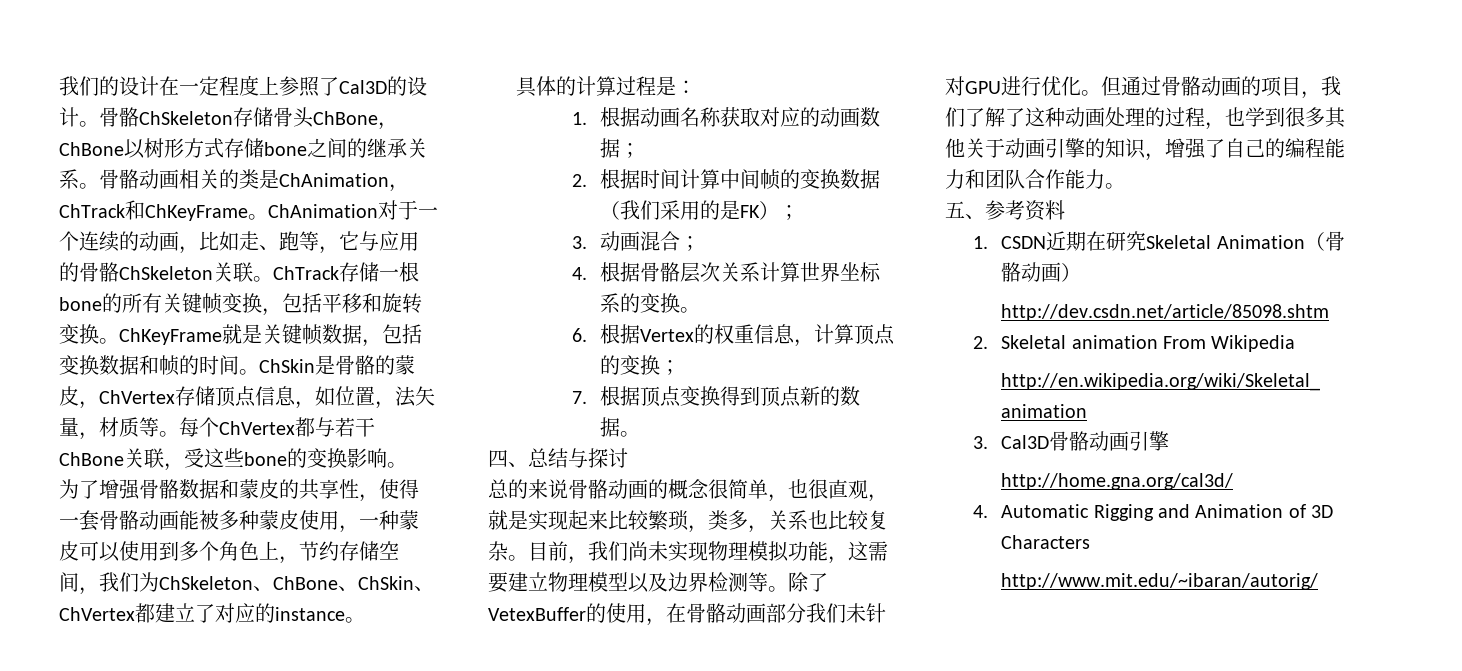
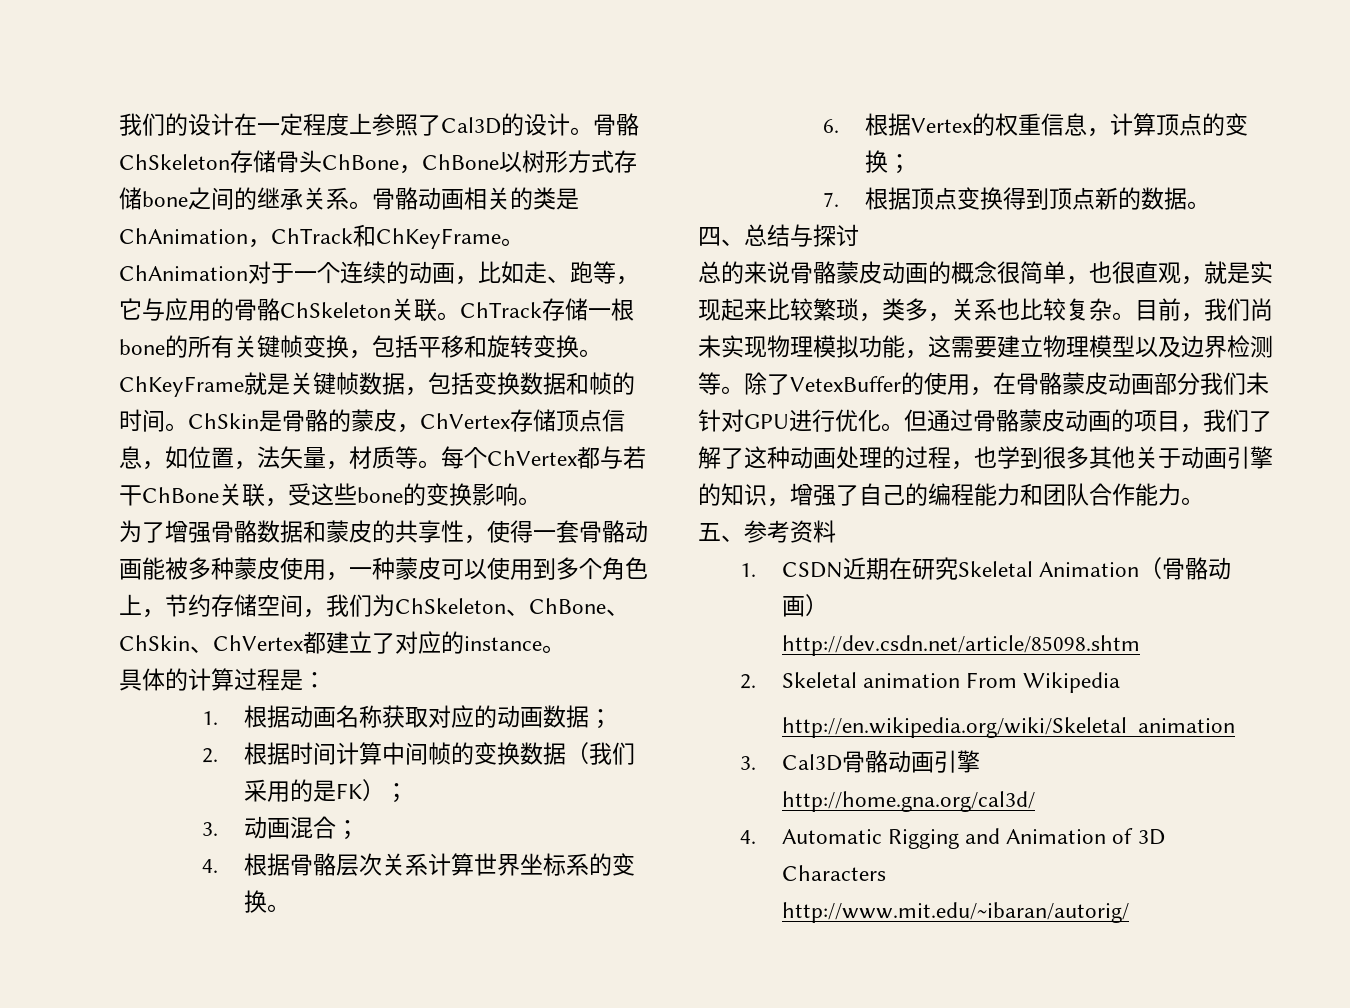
(608, 489) none -> [836,261,882,284] 蒙皮
(726, 613) none -> [1062,372,1108,395] 蒙皮
(1201, 86) none -> [1019,409,1065,432] 蒙皮

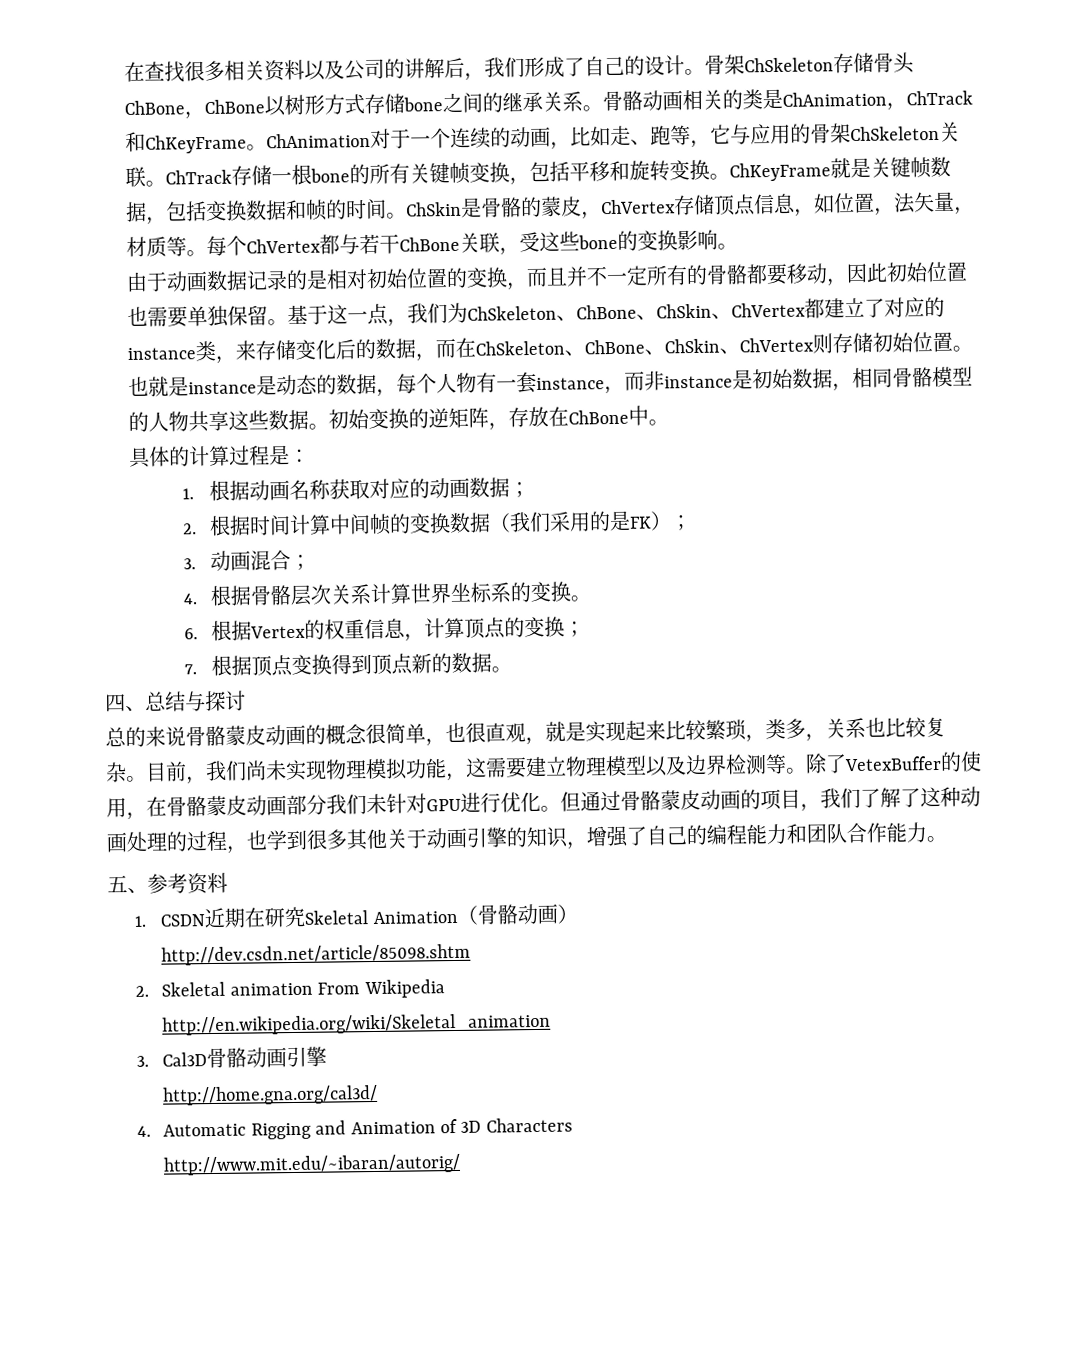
[118,113,501,136] 我们的设计在一定程度上参照了Cal3D -> [123,56,625,83] 在查找很多相关资料以及公司的讲解后，我们形成了自己
[615,113,639,136] 骼 -> [723,54,745,75] 架
[256,298,280,321] 骼 -> [829,123,851,144] 架
[118,520,648,544] [118,557,648,581] [118,594,303,618] 为了增强骨骼数据和蒙皮的共享性，使得一套骨骼动画能被多种蒙皮使用，一种蒙皮可以使用到多个角色上，节约存储空间 -> [125,261,968,293] [126,303,389,328] 由于动画数据记录的是相对初始位置的变换，而且并不一定所有的骨骼都要移动，因此初始位置也需要单独保留。基于这一点
(542, 643) none -> [194,331,973,364] [127,366,973,397] [127,405,649,433] 类，来存储变化后的数据，而在ChSkeleton、ChBone、ChSkin、ChVertex则存储初始位置。也就是instance是动态的数据，每个人物有一套instance，而非instance是初始数据，相同骨骼模型的人物共享这些数据。初始变换的逆矩阵，存放在ChBone中

